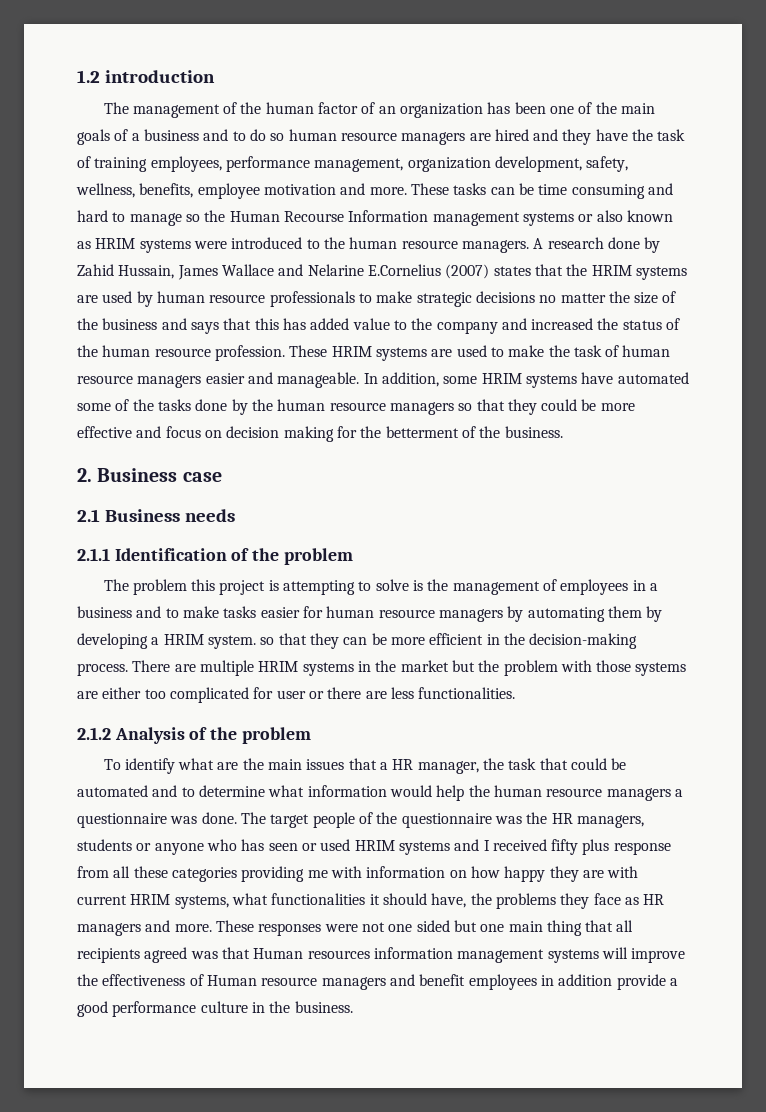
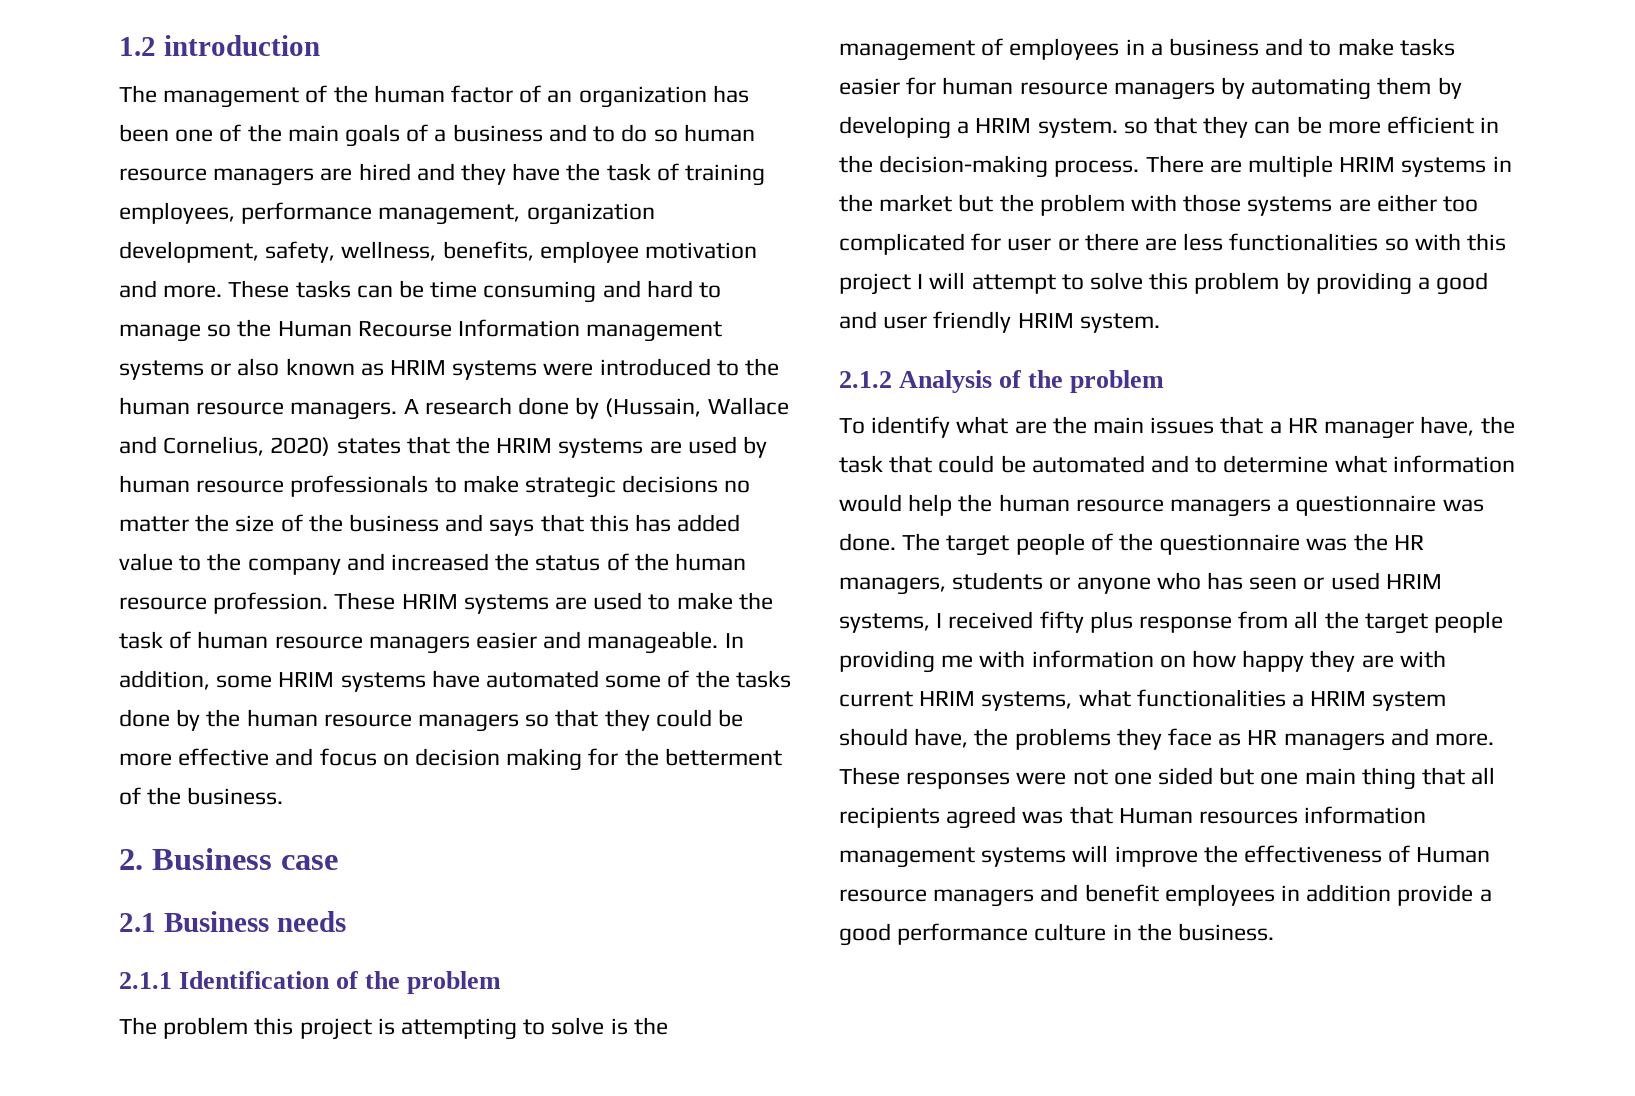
[77,264,490,280] Zahid Hussain, James Wallace and Nelarine E.Cornelius (2007) -> [605,397,789,417] [119,436,331,456] (Hussain, Wallace and Cornelius, 2020)
[418,687,516,699] functionalities. -> [1229,233,1507,251] [839,272,1489,295] [839,311,1160,333] functionalities so with this project I will attempt to solve this problem by providing a good and user friendly HRIM system.
[417,761,479,774] manager, -> [1324,416,1475,439] manager have,
[398,839,480,855] systems and -> [839,613,930,633] systems,
[133,866,237,882] these categories -> [1324,611,1504,634] the target people
[369,894,380,905] it -> [1292,691,1447,711] a HRIM system

